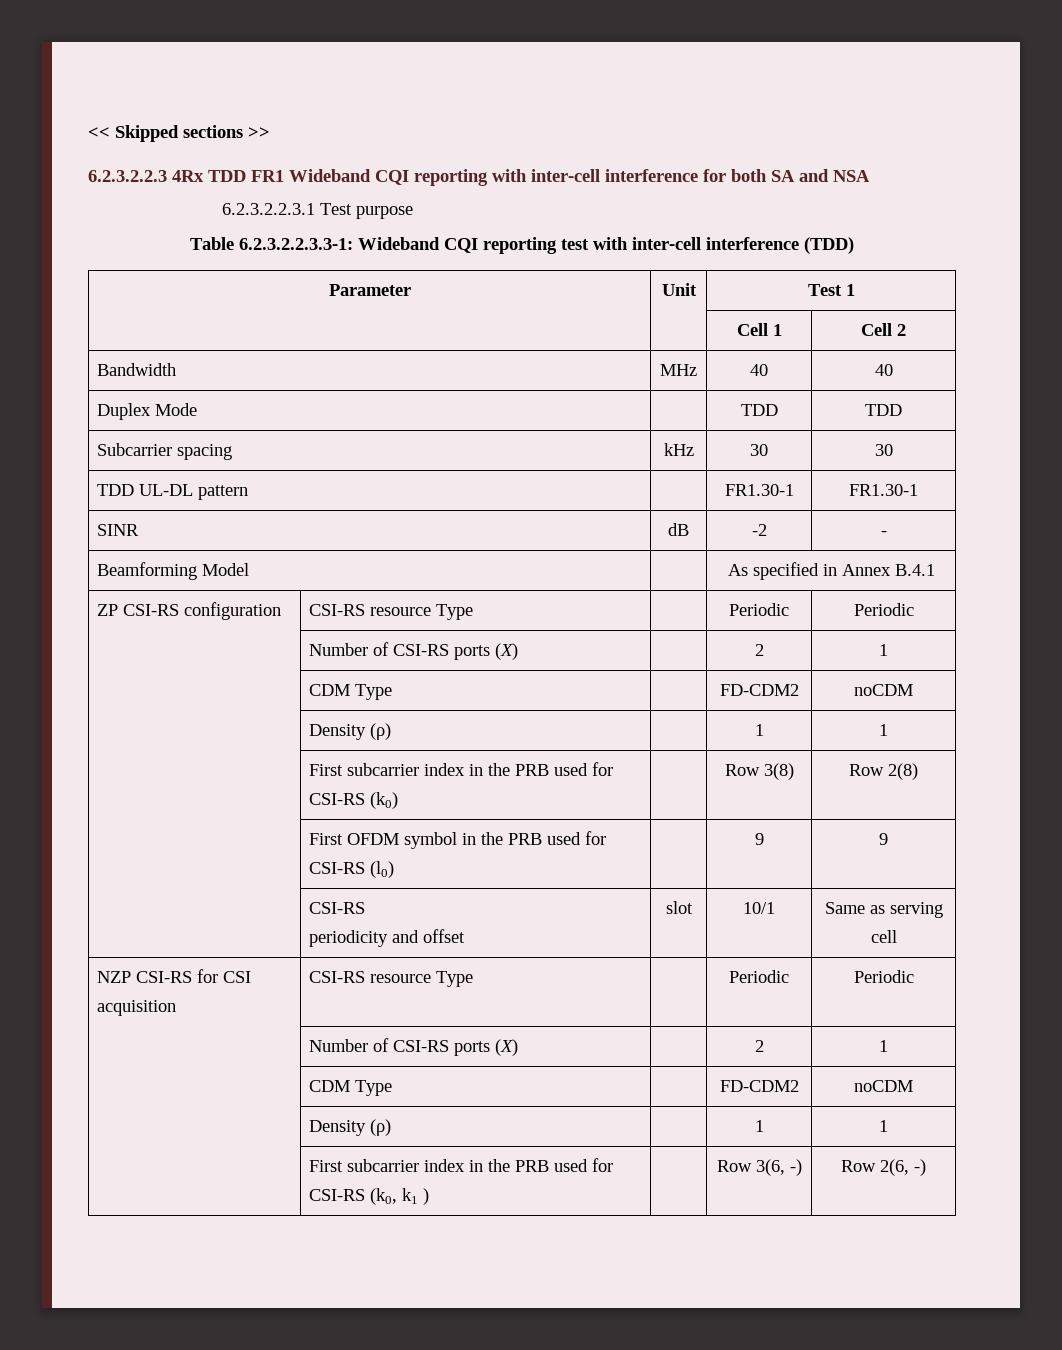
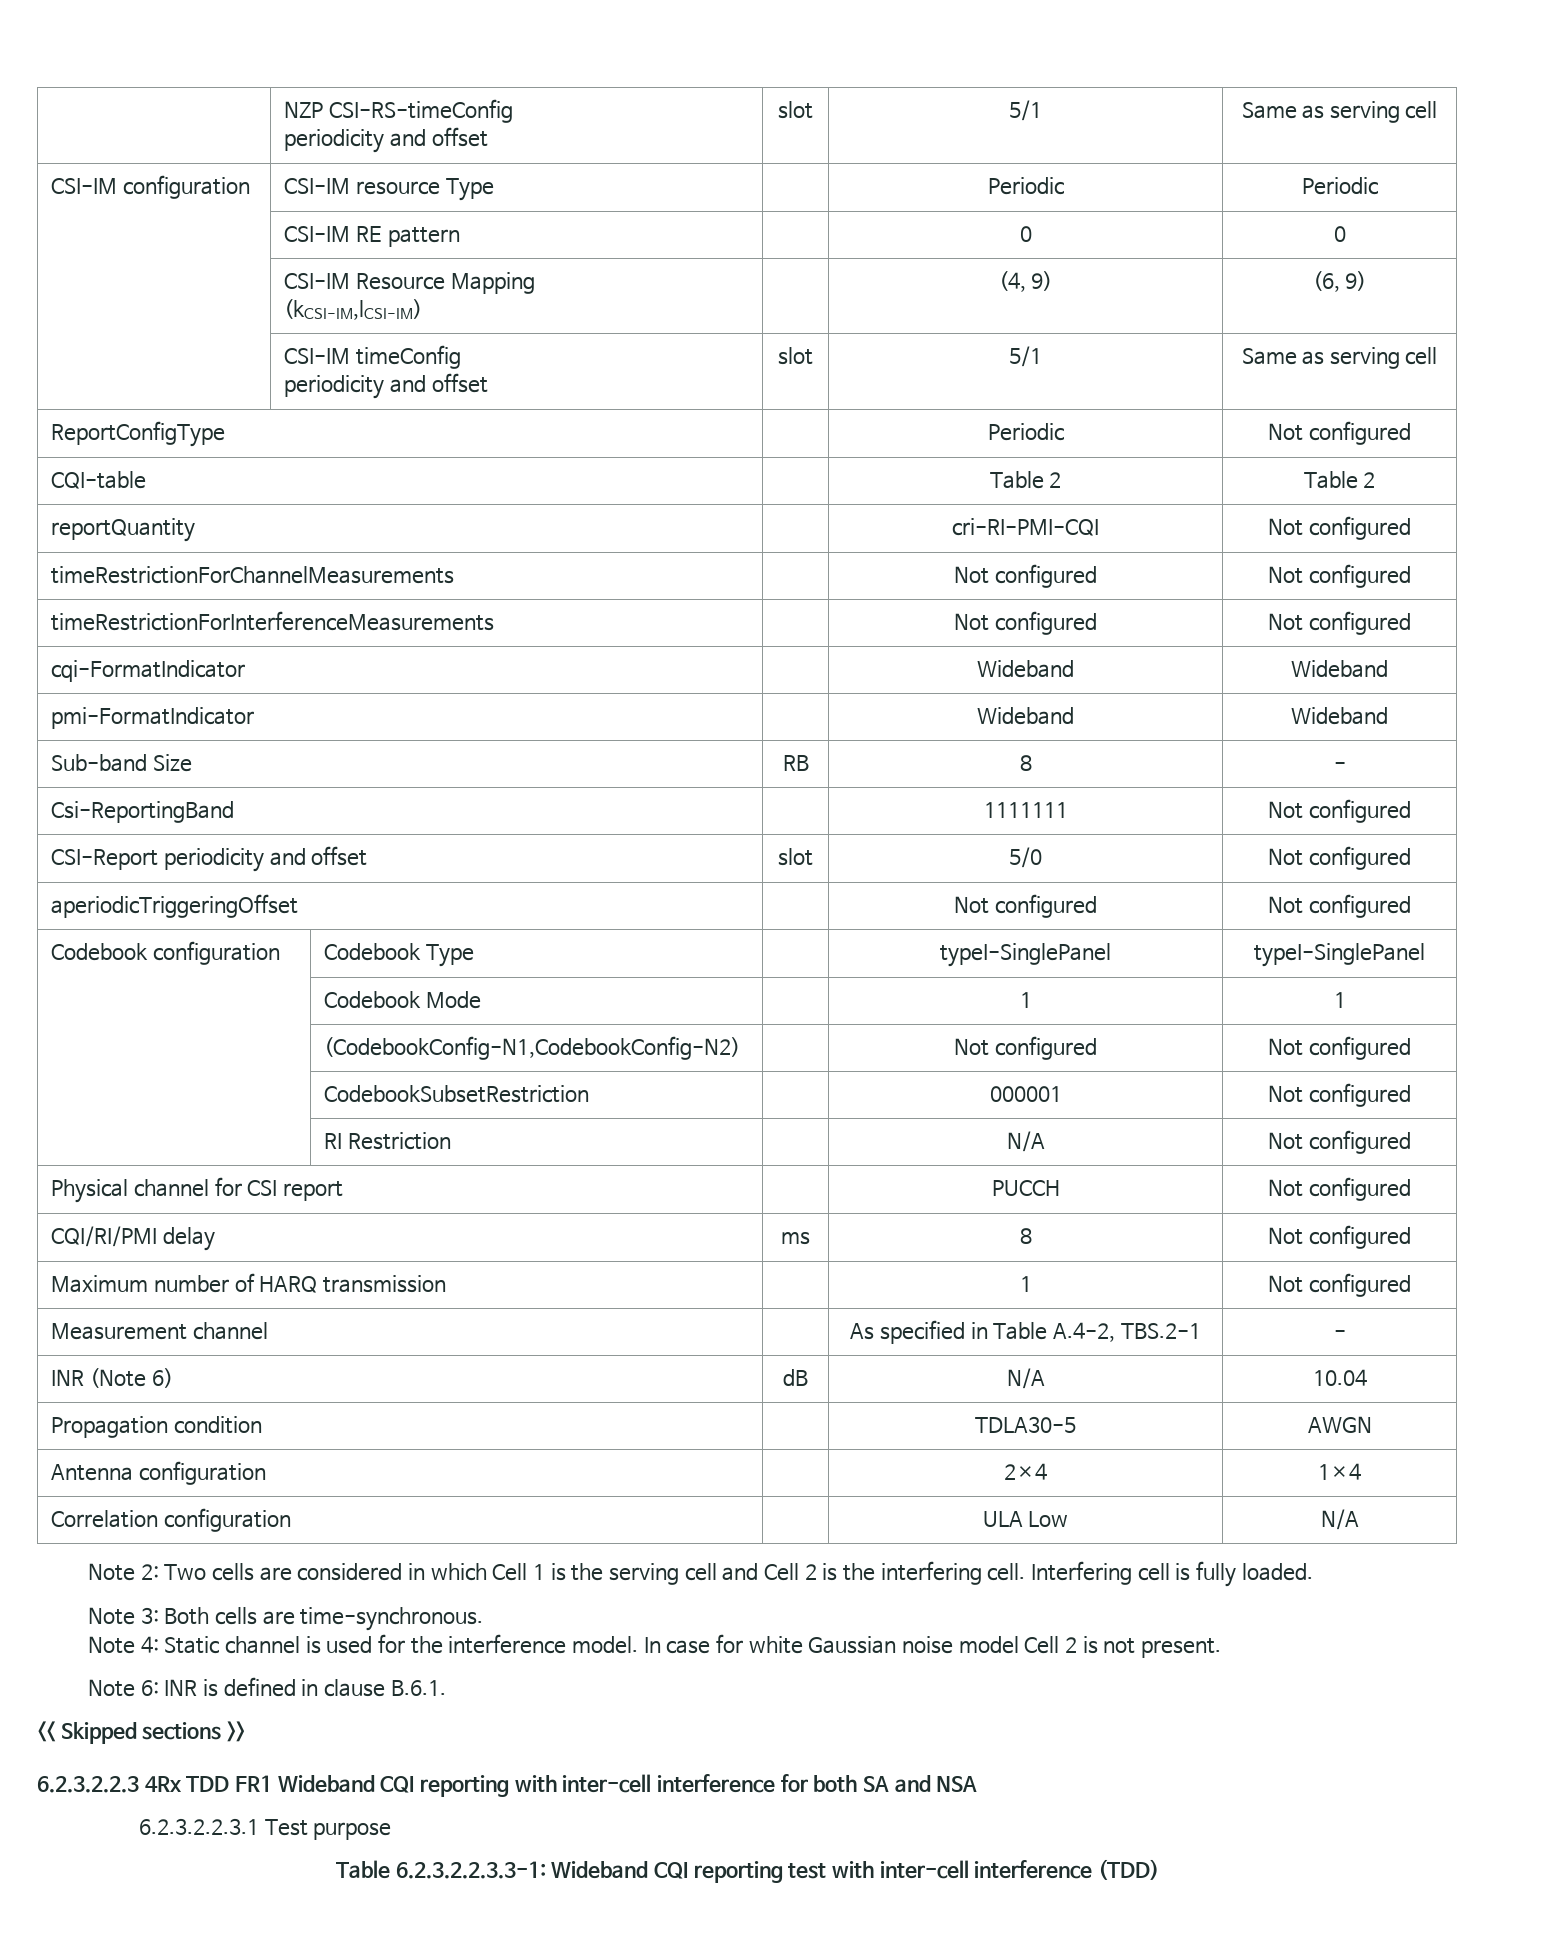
(88, 132) none -> [284,99,513,123] [284,127,488,153] [778,101,813,119] [1009,100,1042,121] [1241,101,1438,123] [51,175,250,199] [284,178,494,201] [987,177,1064,195] [1301,177,1378,195] [284,226,460,247] [1019,226,1032,242] [1333,226,1346,242] [284,272,535,294] [284,299,423,320] [998,271,1053,292] [1312,271,1367,292] [284,345,461,369] [284,373,488,399] [778,347,813,365] [1009,346,1042,367] [1241,347,1438,369] [51,421,226,447] [987,423,1064,441] [1268,421,1411,445] [51,471,147,489] [989,471,1062,489] [1303,471,1376,489] [51,518,196,542] [952,518,1100,536] [1268,516,1411,540] [51,566,455,584] [954,564,1097,588] [1268,564,1411,588] [51,611,495,631] [954,611,1097,635] [1268,611,1411,635] [51,660,246,682] [977,660,1075,678] [1291,660,1389,678] [51,707,255,729] [977,707,1075,725] [1291,707,1389,725] [51,754,192,772] [782,755,809,771] [1019,755,1032,771] [1333,762,1346,770] [51,801,235,823] [983,802,1068,818] [1268,799,1411,823] [51,846,368,872] [778,848,813,866] [1009,847,1042,868] [1268,846,1411,870] [51,894,299,918] [954,894,1097,918] [1268,894,1411,918] [51,941,280,965] [324,943,474,967] [940,943,1112,967] [1254,943,1426,967] [324,991,481,1009] [1019,992,1032,1008] [1333,992,1346,1008] [324,1036,741,1060] [954,1036,1097,1060] [1268,1036,1411,1060] [324,1085,590,1103] [989,1086,1062,1102] [1268,1083,1411,1107] [324,1132,451,1150] [1006,1131,1045,1152] [1268,1130,1411,1154] [51,1177,343,1203] [991,1180,1060,1196] [1268,1177,1411,1201] [51,1226,215,1251] [781,1231,810,1245] [1019,1228,1032,1244] [1268,1225,1411,1249] [51,1273,447,1293] [1019,1276,1032,1292] [1268,1273,1411,1297] [51,1322,268,1340] [850,1320,1201,1344] [1333,1330,1346,1338] [51,1368,173,1388] [783,1369,808,1386] [1006,1368,1045,1389] [1312,1369,1367,1386] [51,1416,262,1438] [975,1416,1076,1433] [1307,1416,1372,1433] [51,1461,266,1485] [1004,1463,1047,1480] [1318,1463,1361,1480] [51,1508,291,1532] [982,1511,1069,1527] [1320,1509,1359,1530] [88,1561,1313,1587] [88,1607,484,1631] [88,1634,1222,1658] [88,1677,446,1697] | NZP CSI-RS-timeConfig // periodicity and offset | slot | 5/1 | Same as serving cell // CSI-IM configuration | CSI-IM resource Type | | Periodic | Periodic // | CSI-IM RE pattern | | 0 | 0 // | CSI-IM Resource Mapping // (kCSI-IM,lCSI-IM) | | (4, 9) | (6, 9) // | CSI-IM timeConfig // periodicity and offset | slot | 5/1 | Same as serving cell // ReportConfigType | | Periodic | Not configured // CQI-table | | Table 2 | Table 2 // reportQuantity | | cri-RI-PMI-CQI | Not configured // timeRestrictionForChannelMeasurements | | Not configured | Not configured // timeRestrictionForInterferenceMeasurements | | Not configured | Not configured // cqi-FormatIndicator | | Wideband | Wideband // pmi-FormatIndicator | | Wideband | Wideband // Sub-band Size | RB | 8 | - // Csi-ReportingBand | | 1111111 | Not configured // CSI-Report periodicity and offset | slot | 5/0 | Not configured // aperiodicTriggeringOffset | | Not configured | Not configured // Codebook configuration | Codebook Type | | typeI-SinglePanel | typeI-SinglePanel // | Codebook Mode | | 1 | 1 // | (CodebookConfig-N1,CodebookConfig-N2) | | Not configured | Not configured // | CodebookSubsetRestriction | | 000001 | Not configured // | RI Restriction | | N/A | Not configured // Physical channel for CSI report | | PUCCH | Not configured // CQI/RI/PMI delay | ms | 8 | Not configured // Maximum number of HARQ transmission | | 1 | Not configured // Measurement channel | | As specified in Table A.4-2, TBS.2-1 | - // INR (Note 6) | dB | N/A | 10.04 // Propagation condition | | TDLA30-5 | AWGN // Antenna configuration | | 2×4 | 1×4 // Correlation configuration | | ULA Low | N/A // Note 2: Two cells are considered in which Cell 1 is the serving cell and Cell 2 is the interfering cell. Interfering cell is fully loaded. // Note 3: Both cells are time-synchronous. // Note 4: Static channel is used for the interference model. In case for white Gaussian noise model Cell 2 is not present. // Note 6: INR is defined in clause B.6.1. //
[328,284,411,296] [661,283,697,296] [807,284,855,296] [736,323,782,336] [861,323,906,336] [97,363,177,376] [660,364,697,376] [750,364,768,376] [874,364,893,376] [97,403,198,420] [740,404,778,416] [865,404,902,416] [97,443,233,460] [663,443,694,456] [750,444,768,456] [874,444,893,456] [97,484,249,500] [724,484,794,496] [849,484,918,496] [97,524,140,536] [668,523,689,536] [751,524,767,536] [880,531,887,536] [97,562,250,580] [727,562,935,580] [97,602,282,620] [309,604,474,620] [729,603,789,616] [853,603,914,616] [309,642,519,660] [754,644,764,656] [879,644,888,656] [309,684,393,700] [719,684,799,696] [854,684,913,696] [309,723,392,740] [754,724,764,736] [879,724,888,736] [309,762,614,776] [309,792,399,809] [724,763,794,780] [849,763,918,780] [309,831,607,849] [309,861,395,878] [754,833,764,845] [879,833,888,845] [309,902,366,914] [309,929,466,947] [665,901,693,914] [743,902,775,914] [824,902,943,918] [870,930,897,943] [97,969,252,983] [97,1000,177,1016] [309,971,474,987] [729,970,789,983] [853,970,914,983] [309,1038,519,1056] [754,1040,764,1052] [879,1040,888,1052] [309,1080,393,1096] [719,1080,799,1092] [854,1080,913,1092] [309,1119,392,1136] [754,1120,764,1132] [879,1120,888,1132] [309,1158,614,1172] [309,1188,430,1205] [716,1159,802,1176] [841,1159,926,1176] // Parameter | Unit | Test 1 // | | Cell 1 | Cell 2 // Bandwidth | MHz | 40 | 40 // Duplex Mode | | TDD | TDD // Subcarrier spacing | kHz | 30 | 30 // TDD UL-DL pattern | | FR1.30-1 | FR1.30-1 // SINR | dB | -2 | - // Beamforming Model | | As specified in Annex B.4.1 // ZP CSI-RS configuration | CSI-RS resource Type | | Periodic | Periodic // | Number of CSI-RS ports (X) | | 2 | 1 // | CDM Type | | FD-CDM2 | noCDM // | Density (ρ) | | 1 | 1 // | First subcarrier index in the PRB used for CSI-RS (k0) | | Row 3(8) | Row 2(8) // | First OFDM symbol in the PRB used for CSI-RS (l0) | | 9 | 9 // | CSI-RS // periodicity and offset | slot | 10/1 | Same as serving cell // NZP CSI-RS for CSI acquisition | CSI-RS resource Type | | Periodic | Periodic // | Number of CSI-RS ports (X) | | 2 | 1 // | CDM Type | | FD-CDM2 | noCDM // | Density (ρ) | | 1 | 1 // | First subcarrier index in the PRB used for CSI-RS (k0, k1 ) | | Row 3(6, -) | Row 2(6, -) -> (1159, 1869) none

